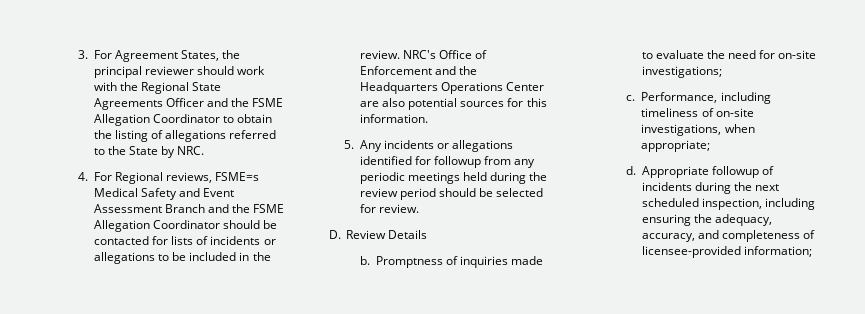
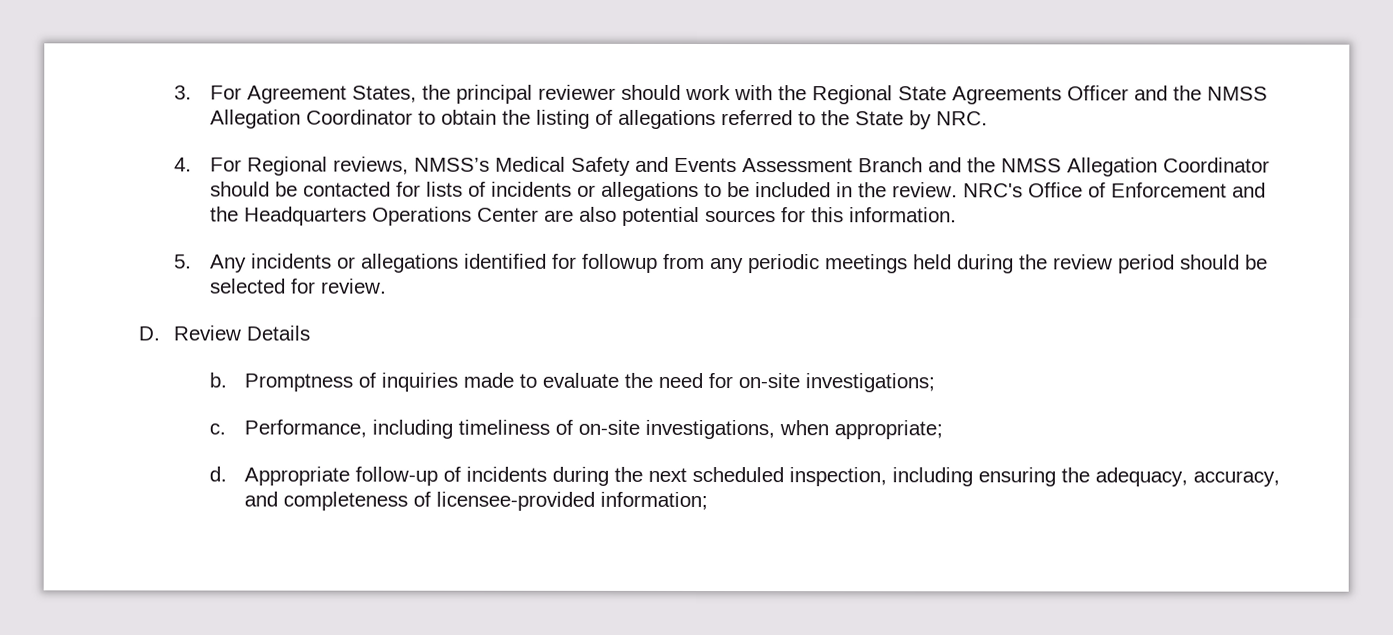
[252,98,284,107] FSME -> [1206,86,1268,101] NMSS
[215,172,260,181] FSME=s -> [413,157,490,172] NMSS’s
[203,188,235,197] Event -> [673,157,737,173] Events
[253,204,285,213] FSME -> [1000,158,1062,173] NMSS
[711,166,759,178] followup -> [355,466,439,486] follow-up

